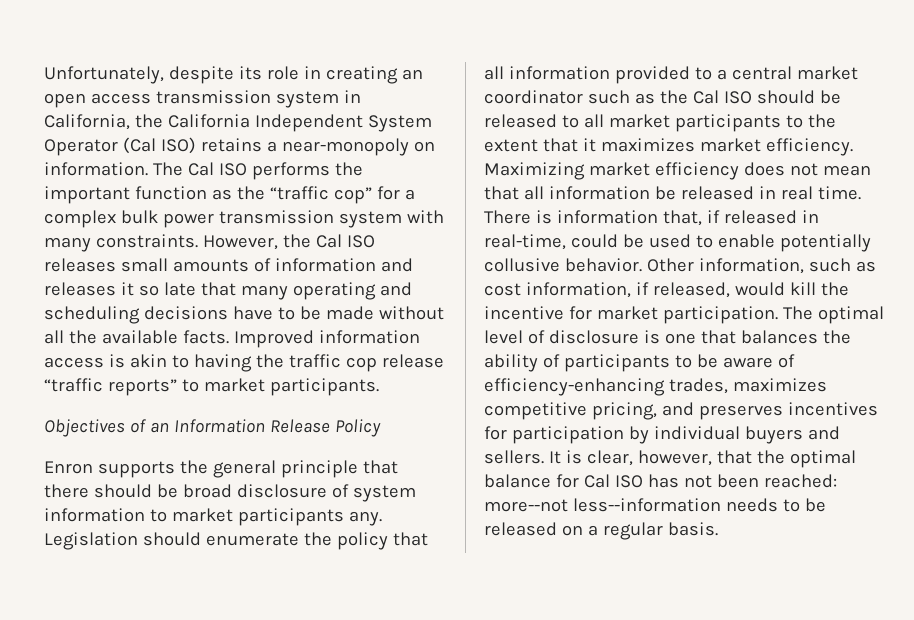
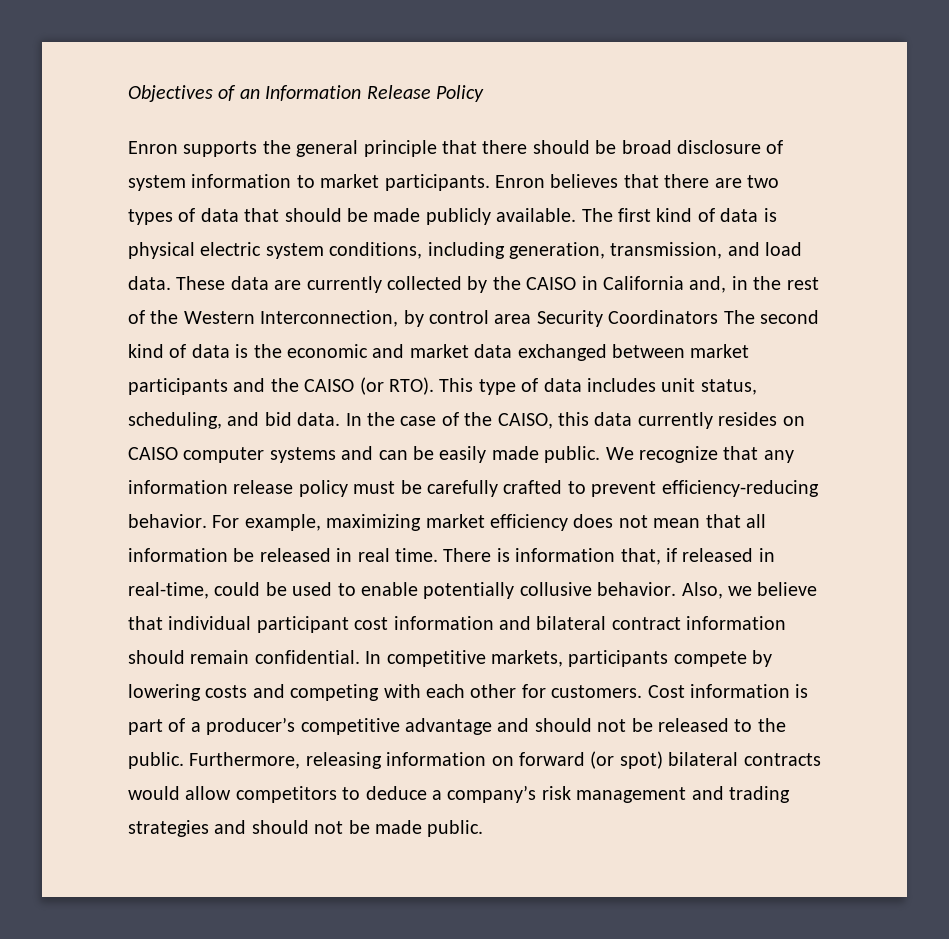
[44,66,423,84] [44,90,361,108] [44,114,432,132] [44,137,435,156] [44,162,363,180] [44,186,415,204] [44,210,444,228] [44,234,375,252] [44,258,413,272] [44,282,412,300] [44,306,444,324] [44,330,420,348] [44,354,444,372] [44,378,379,396] Unfortunately, despite its role in creating an open access transmission system in California, the California Independent System Operator (Cal ISO) retains a near-monopoly on information. The Cal ISO performs the important function as the “traffic cop” for a complex bulk power transmission system with many constraints. However, the Cal ISO releases small amounts of information and releases it so late that many operating and scheduling decisions have to be made without all the available facts. Improved information access is akin to having the traffic cop release “traffic reports” to market participants. // -> (128, 93) none
[237,508,382,526] [44,532,428,550] [484,66,858,84] [484,90,841,104] [484,114,836,132] [484,138,853,156] [484,162,585,180] participants any. Legislation should enumerate the policy that all information provided to a central market coordinator such as the Cal ISO should be released to all market participants to the extent that it maximizes market efficiency. Maximizing -> [384,174,779,191] [128,208,777,225] [128,242,803,259] [128,276,819,293] [128,310,819,327] [128,344,750,361] [128,377,757,395] [128,412,805,429] [128,446,794,463] [128,480,819,497] [128,514,422,531] participants. Enron believes that there are two types of data that should be made publicly available. The first kind of data is physical electric system conditions, including generation, transmission, and load data. These data are currently collected by the CAISO in California and, in the rest of the Western Interconnection, by control area Security Coordinators The second kind of data is the economic and market data exchanged between market participants and the CAISO (or RTO). This type of data includes unit status, scheduling, and bid data. In the case of the CAISO, this data currently resides on CAISO computer systems and can be easily made public. We recognize that any information release policy must be carefully crafted to prevent efficiency-reducing behavior. For example, maximizing
[646,258,876,274] [484,282,849,298] [484,306,884,324] [484,330,851,344] [484,354,795,372] [484,378,827,396] [484,402,878,420] [484,426,840,444] [484,450,856,468] [484,474,837,488] [484,498,826,512] [484,522,718,540] Other information, such as cost information, if released, would kill the incentive for market participation. The optimal level of disclosure is one that balances the ability of participants to be aware of efficiency-enhancing trades, maximizes competitive pricing, and preserves incentives for participation by individual buyers and sellers. It is clear, however, that the optimal balance for Cal ISO has not been reached: more--not less--information needs to be released on a regular basis. -> [681,582,818,599] [128,616,787,633] [128,650,773,667] [128,684,809,701] [128,717,786,735] [128,751,821,769] [128,785,790,803] [128,820,484,837] Also, we believe that individual participant cost information and bilateral contract information should remain confidential. In competitive markets, participants compete by lowering costs and competing with each other for customers. Cost information is part of a producer’s competitive advantage and should not be released to the public. Furthermore, releasing information on forward (or spot) bilateral contracts would allow competitors to deduce a company’s risk management and trading strategies and should not be made public.

